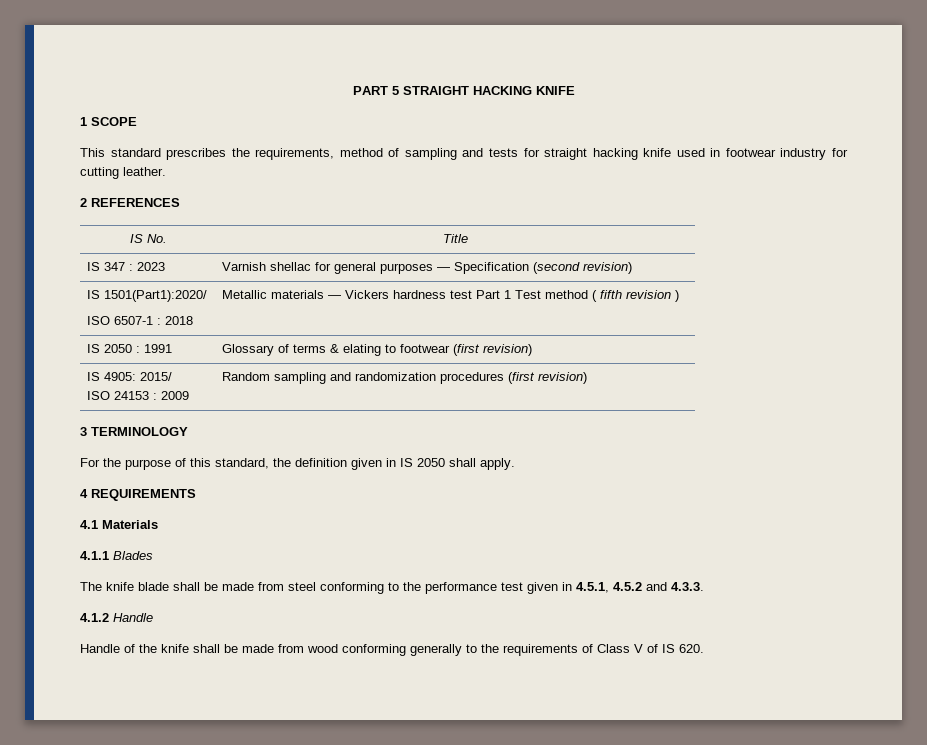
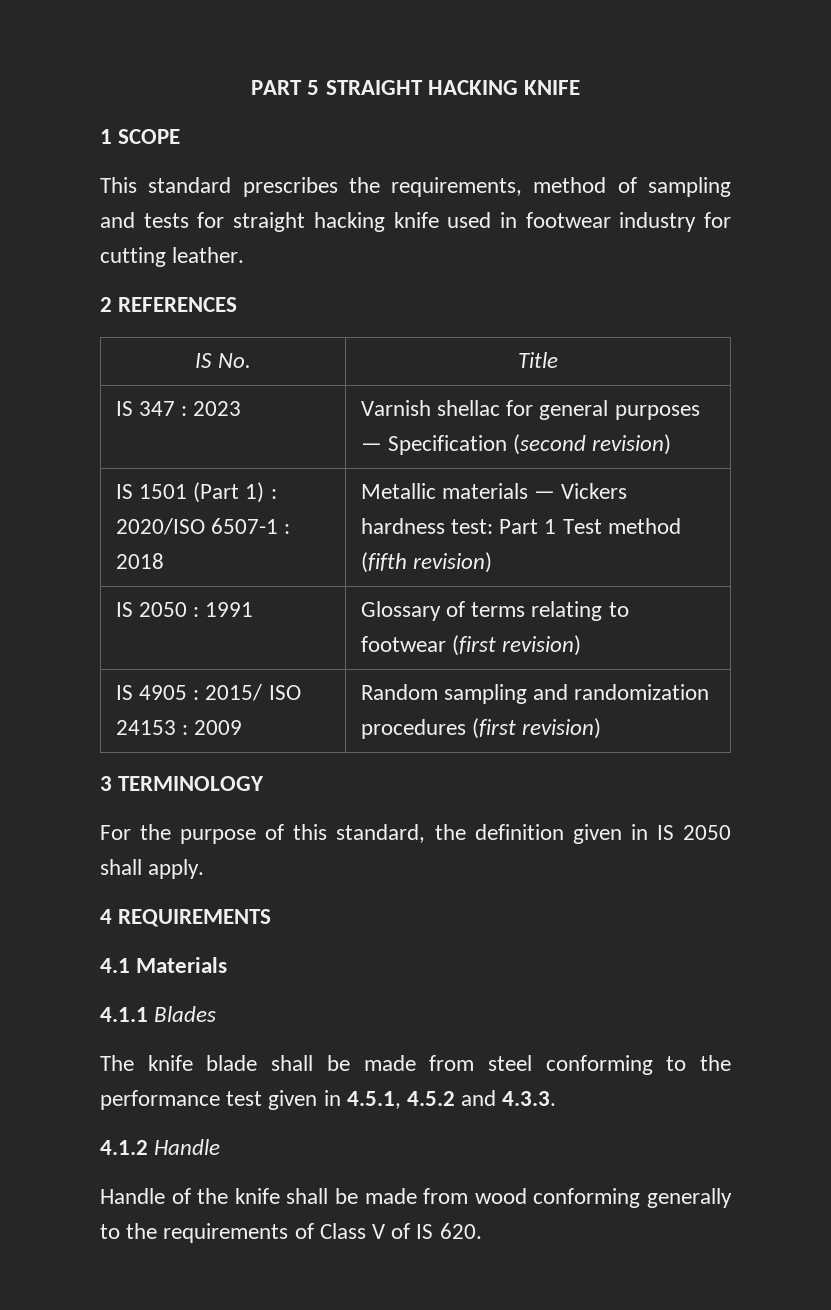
[103,290,207,302] [86,316,110,325] 1501(Part1):2020/ // ISO -> [138,482,277,503] [115,518,205,535] 1501 (Part 1) : 2020/ISO
[449,290,472,299] test -> [450,519,493,534] test:
[591,290,679,302] ( fifth revision ) -> [360,552,492,573] (fifth revision)
[329,344,381,356] & elating -> [531,601,603,621] relating
[103,372,136,381] 4905: -> [138,685,200,700] 4905 :
(172, 376) // -> (263, 692) none

